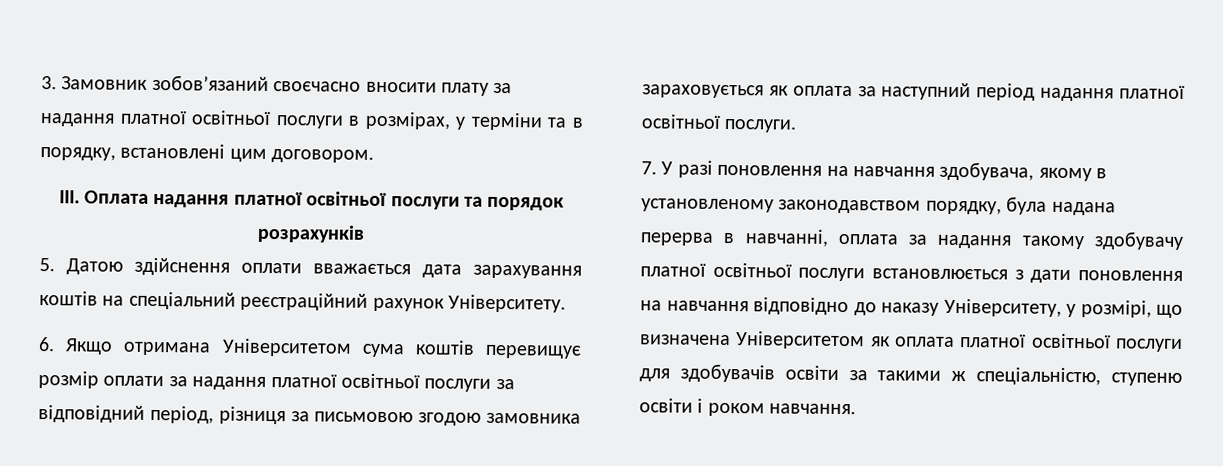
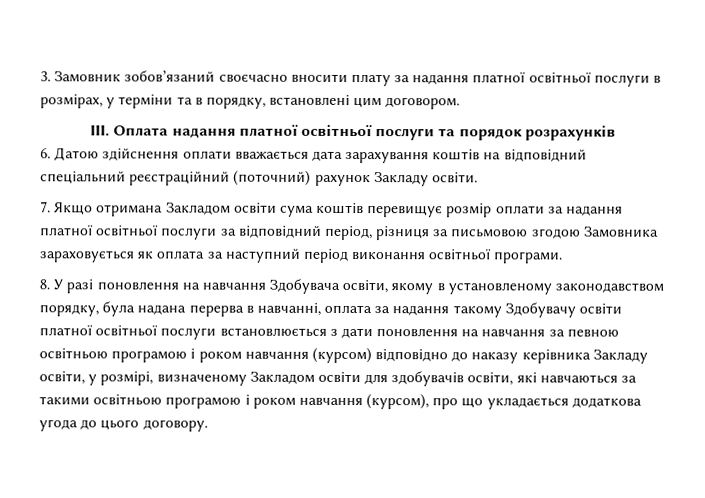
[39,258,55,272] 5. -> [40,148,51,159] 6.
(125, 300) none -> [503,149,587,162] відповідний
[372,294,566,313] [38,337,352,357] рахунок Університету. // 6. Якщо отримана Університетом -> [233,170,478,187] [40,201,277,217] (поточний) рахунок Закладу освіти. // 7. Якщо отримана Закладом освіти
[485,412,581,424] замовника -> [583,226,659,238] Замовника
[1040,85,1185,102] [641,114,797,133] [641,161,657,175] надання платної освітньої послуги. // 7. -> [351,249,563,264] [39,279,50,290] виконання освітньої програми. // 8.
[939,161,1035,181] здобувача, -> [269,278,389,294] Здобувача освіти,
[1094,231,1184,250] здобувачу -> [504,302,623,318] Здобувачу освіти
[753,297,1183,318] [640,331,1183,352] [639,363,1182,386] [639,398,857,417] відповідно до наказу Університету, у розмірі, що визначена Університетом як оплата платної освітньої послуги для здобувачів освіти за такими ж спеціальністю, ступеню освіти і роком навчання. -> [548,328,619,338] [39,347,648,364] [39,371,638,387] [39,394,642,410] [39,419,208,432] за певною освітньою програмою і роком навчання (курсом) відповідно до наказу керівника Закладу освіти, у розмірі, визначеному Закладом освіти для здобувачів освіти, які навчаються за такими освітньою програмою і роком навчання (курсом), про що укладається додаткова угода до цього договору.

